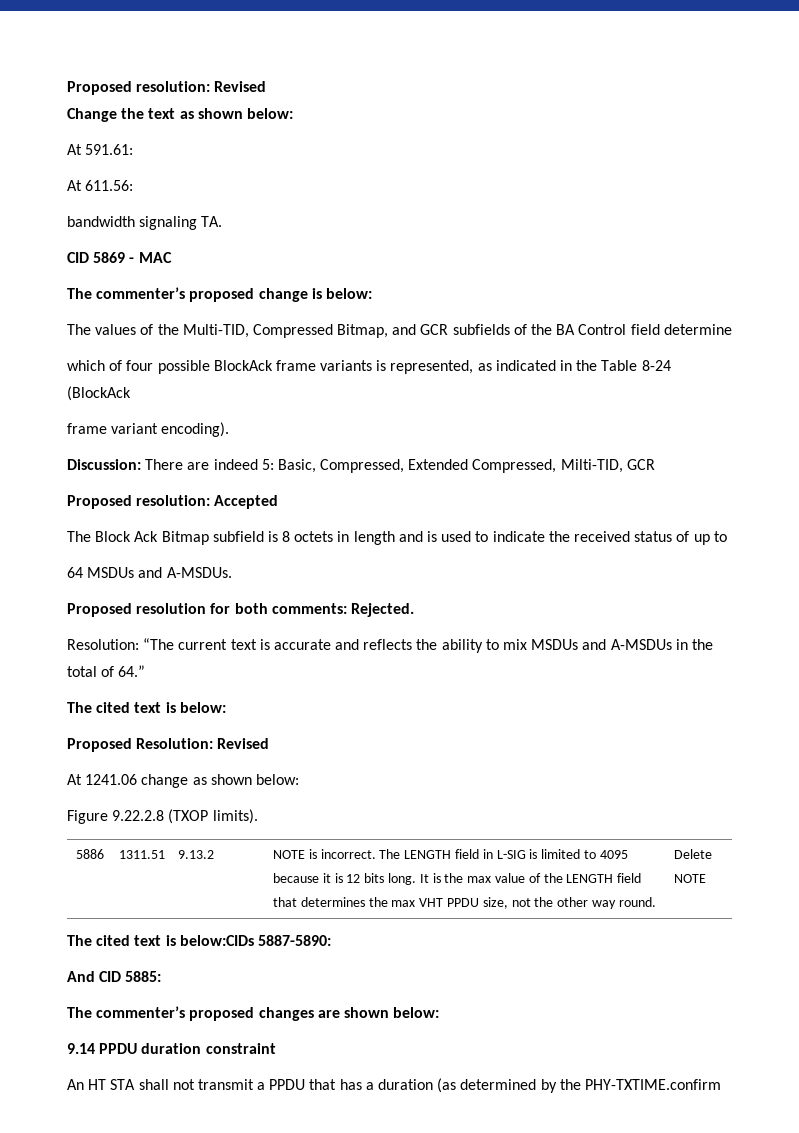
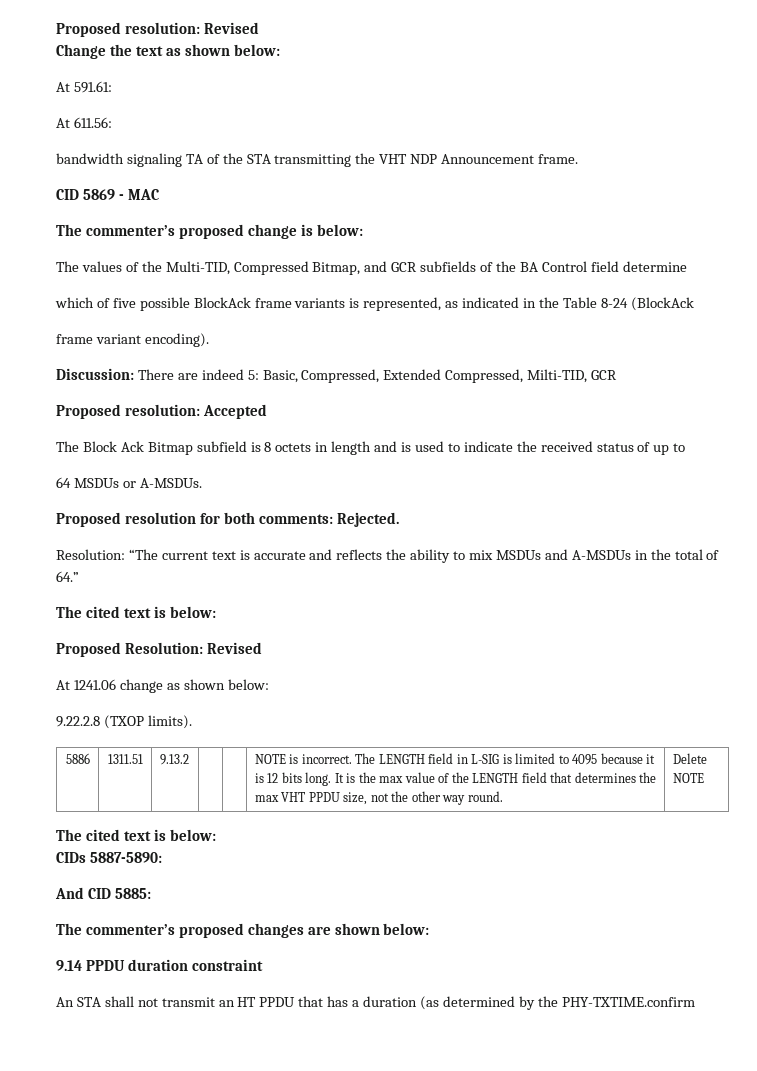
[201,216,223,227] TA. -> [185,153,579,167] TA of the STA transmitting the VHT NDP Announcement frame.
[126,360,154,371] four -> [112,298,136,308] five
[138,567,163,578] and -> [122,481,136,488] or
[67,810,108,824] Figure -> (269, 684) none
[179,935,254,946] below:CIDs -> [169,829,216,841] [56,852,86,863] below: // CIDs
[88,1079,107,1090] HT -> (74, 1002) none
[257,1082,266,1090] a -> [218,997,257,1007] an HT

